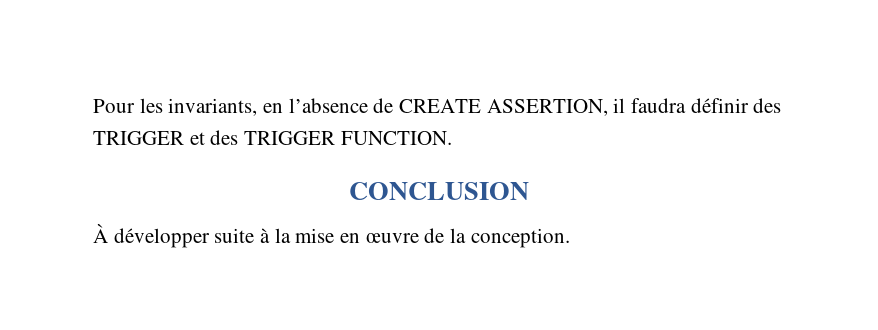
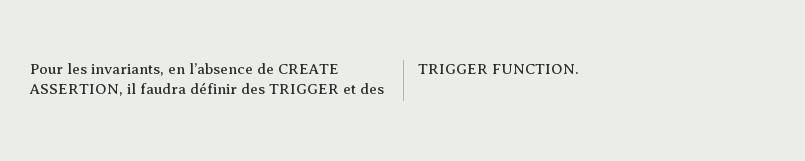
[349,182,529,200] [93,223,570,248] // CONCLUSION // À développer suite à la mise en œuvre de la conception. -> (580, 69) none

